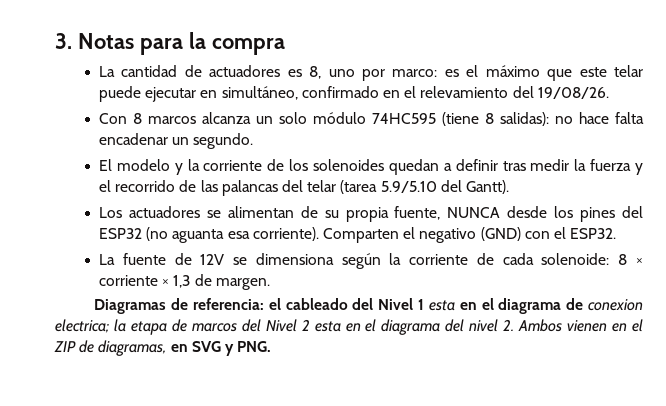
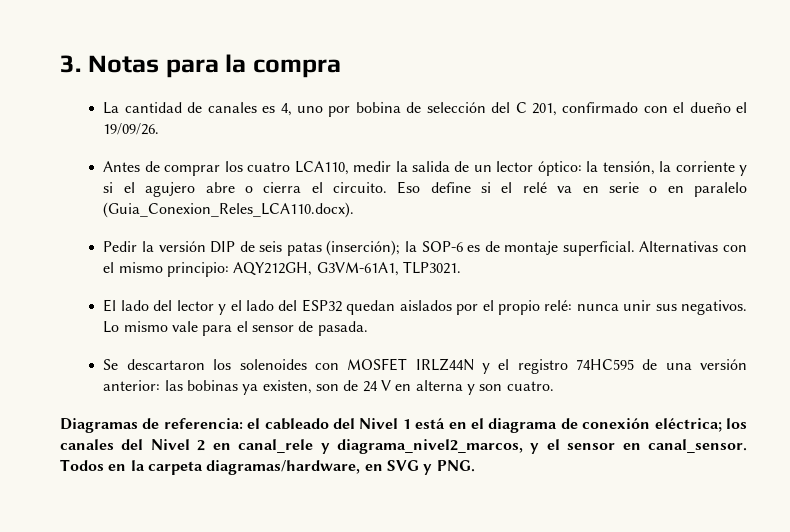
[209,65,643,81] [99,86,609,102] [99,112,644,126] [99,133,254,149] [99,159,644,175] [99,180,509,196] [99,206,643,222] [99,227,617,243] [99,253,643,269] [99,274,270,290] actuadores es 8, uno por marco: es el máximo que este telar puede ejecutar en simultáneo, confirmado en el relevamiento del 19/08/26. // Con 8 marcos alcanza un solo módulo 74HC595 (tiene 8 salidas): no hace falta encadenar un segundo. // El modelo y la corriente de los solenoides quedan a definir tras medir la fuerza y el recorrido de las palancas del telar (tarea 5.9/5.10 del Gantt). // Los actuadores se alimentan de su propia fuente, NUNCA desde los pines del ESP32 (no aguanta esa corriente). Comparten el negativo (GND) con el ESP32. // La fuente de 12V se dimensiona según la corriente de cada solenoide: 8 × corriente × 1,3 de margen. -> [207,102,747,117] [103,123,160,135] [103,161,748,176] [103,181,748,197] [103,202,355,218] [103,240,748,256] [103,261,462,277] [103,299,747,315] [103,321,368,336] [103,358,747,374] [103,380,554,395] canales es 4, uno por bobina de selección del C 201, confirmado con el dueño el 19/09/26. // Antes de comprar los cuatro LCA110, medir la salida de un lector óptico: la tensión, la corriente y si el agujero abre o cierra el circuito. Eso define si el relé va en serie o en paralelo (Guia_Conexion_Reles_LCA110.docx). // Pedir la versión DIP de seis patas (inserción); la SOP-6 es de montaje superficial. Alternativas con el mismo principio: AQY212GH, G3VM-61A1, TLP3021. // El lado del lector y el lado del ESP32 quedan aislados por el propio relé: nunca unir sus negativos. Lo mismo vale para el sensor de pasada. // Se descartaron los solenoides con MOSFET IRLZ44N y el registro 74HC595 de una versión anterior: las bobinas ya existen, son de 24 V en alterna y son cuatro.
[428,300,455,311] esta -> [415,418,446,429] está
[588,299,644,311] [55,319,644,335] [54,340,167,356] conexion electrica; la etapa de marcos del Nivel 2 esta en el diagrama del nivel 2. Ambos vienen en el ZIP de diagramas, -> [582,418,747,432] [60,439,747,454] [60,459,361,475] conexión eléctrica; los canales del Nivel 2 en canal_rele y diagrama_nivel2_marcos, y el sensor en canal_sensor. Todos en la carpeta diagramas/hardware,

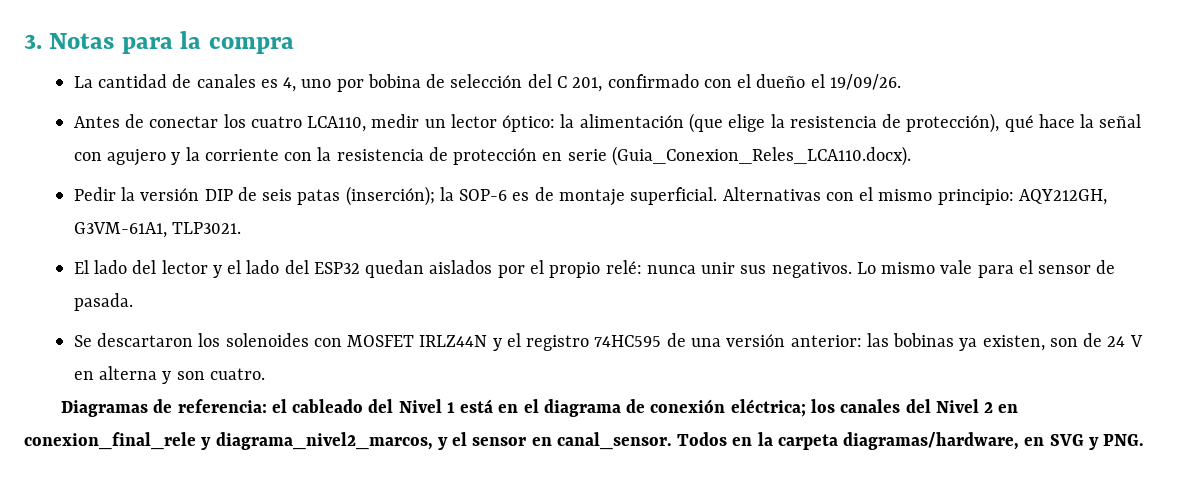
[164,165,221,176] comprar -> [149,116,219,128] conectar
[395,161,470,172] la salida de -> (420, 121) none
[602,161,748,176] [103,181,748,197] tensión, la corriente y si el agujero abre o cierra el circuito. Eso define si el relé va en serie o en paralelo -> [579,113,1142,133] [73,147,607,166] alimentación (que elige la resistencia de protección), qué hace la señal con agujero y la corriente con la resistencia de protección en serie
[238,439,314,453] canal_rele -> [24,432,196,450] conexion_final_rele

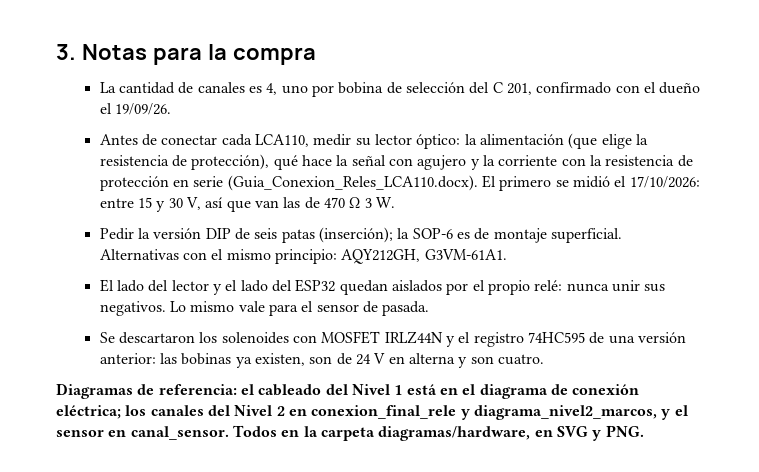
[223,114,302,128] los cuatro -> [221,134,252,146] cada
[424,119,446,128] un -> [355,138,371,146] su
(911, 156) none -> [482,175,700,191] [99,197,395,212] El primero se midió el 17/10/2026: entre 15 y 30 V, así que van las de 470 Ω 3 W.
[73,222,242,238] G3VM-61A1, TLP3021. -> [424,249,507,260] G3VM-61A1.

